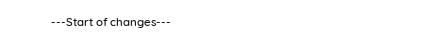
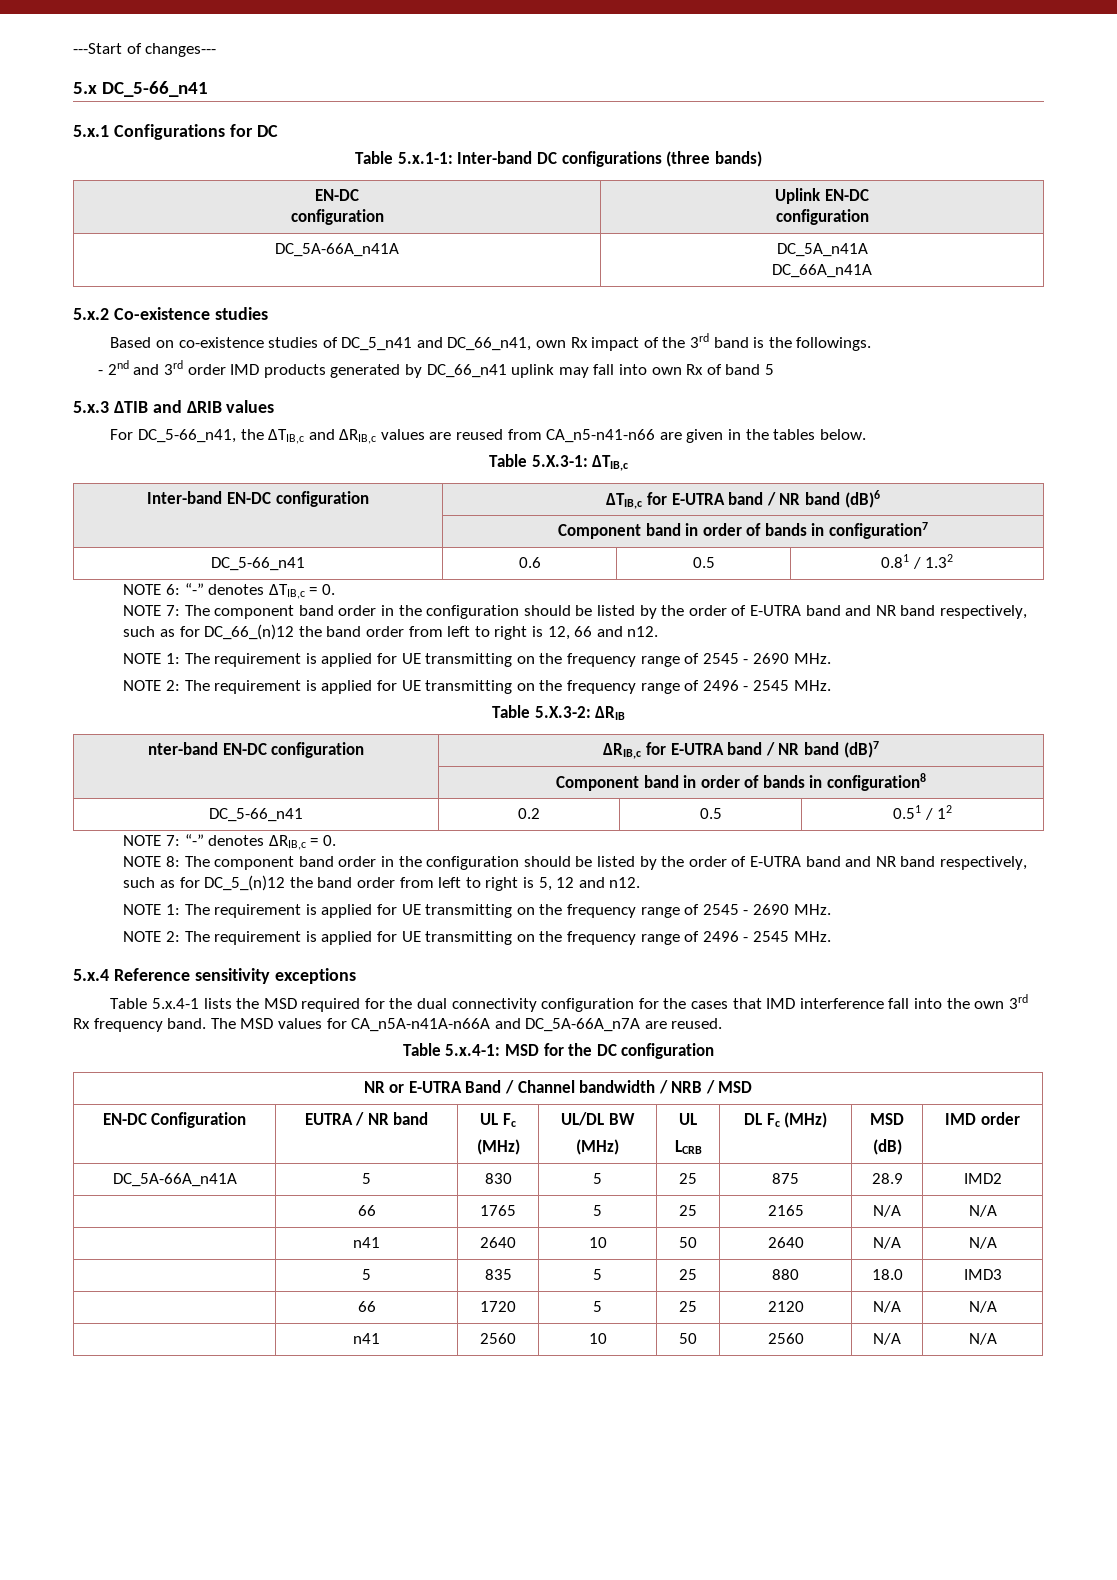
(172, 23) none -> [73,81,208,97] [73,124,278,140] [355,151,762,167] [315,189,359,201] [290,209,384,225] [775,188,869,204] [775,209,869,225] [275,243,399,257] [776,243,868,257] [772,264,872,278] [73,307,268,320] [110,333,872,351] [98,360,774,378] [73,400,275,413] [110,429,866,444] [488,454,629,471] [147,491,369,507] [606,490,880,509] [557,522,929,539] [211,557,305,571] [518,557,541,568] [692,557,715,568] [880,554,954,569] [123,583,336,599] [123,605,1027,619] [123,624,659,640] [123,653,831,667] [123,680,831,694] [491,705,626,720] [147,742,365,758] [603,741,879,759] [555,773,927,791] [209,808,303,822] [518,808,540,819] [699,808,722,819] [892,805,953,820] [123,834,337,850] [123,856,1027,870] [123,875,641,891] [123,904,831,918] [123,931,831,945] [73,968,356,984] [110,994,1028,1012] [73,1018,723,1032] [402,1043,715,1059] [363,1080,753,1094] [102,1112,247,1128] [304,1112,429,1126] [480,1113,516,1127] [476,1139,520,1155] [561,1112,635,1126] [576,1139,619,1155] [679,1113,697,1125] [674,1140,702,1154] [743,1112,828,1128] [870,1113,904,1125] [872,1139,902,1155] [945,1112,1020,1125] [112,1173,237,1187] [362,1173,371,1184] [484,1173,512,1184] [593,1173,602,1184] [679,1173,697,1184] [772,1173,799,1184] [871,1173,903,1184] [963,1173,1002,1184] [357,1205,376,1216] [480,1205,516,1216] [593,1205,602,1216] [679,1205,697,1216] [767,1205,804,1216] [873,1205,901,1217] [968,1205,997,1217] [353,1237,380,1248] [480,1237,516,1248] [588,1237,607,1248] [679,1237,697,1248] [767,1237,804,1248] [873,1237,901,1249] [968,1237,997,1249] [362,1269,371,1280] [484,1269,512,1280] [593,1269,602,1280] [679,1269,697,1280] [772,1269,799,1280] [871,1269,903,1280] [963,1269,1002,1280] [357,1301,376,1312] [480,1301,516,1312] [593,1301,602,1312] [679,1301,697,1312] [767,1301,804,1312] [873,1301,901,1313] [968,1301,997,1313] [353,1333,380,1344] [480,1333,516,1344] [588,1333,607,1344] [679,1333,697,1344] [767,1333,804,1344] [873,1333,901,1345] [968,1333,997,1345] // 5.x DC_5-66_n41 // 5.x.1 Configurations for DC // Table 5.x.1-1: Inter-band DC configurations (three bands) // EN-DC // configuration | Uplink EN-DC // configuration // DC_5A-66A_n41A | DC_5A_n41A // DC_66A_n41A // 5.x.2 Co-existence studies // Based on co-existence studies of DC_5_n41 and DC_66_n41, own Rx impact of the 3rd band is the followings. // - 2nd and 3rd order IMD products generated by DC_66_n41 uplink may fall into own Rx of band 5 // 5.x.3 ∆TIB and ∆RIB values // For DC_5-66_n41, the ΔTIB,c and ΔRIB,c values are reused from CA_n5-n41-n66 are given in the tables below. // Table 5.X.3-1: ΔTIB,c // Inter-band EN-DC configuration | ΔTIB,c for E-UTRA band / NR band (dB)6 // | Component band in order of bands in configuration7 // DC_5-66_n41 | 0.6 | 0.5 | 0.81 / 1.32 // NOTE 6: “-” denotes ΔTIB,c = 0. // NOTE 7: The component band order in the configuration should be listed by the order of E-UTRA band and NR band respectively, such as for DC_66_(n)12 the band order from left to right is 12, 66 and n12. // NOTE 1: The requirement is applied for UE transmitting on the frequency range of 2545 - 2690 MHz. // NOTE 2: The requirement is applied for UE transmitting on the frequency range of 2496 - 2545 MHz. // Table 5.X.3-2: ΔRIB // nter-band EN-DC configuration | ΔRIB,c for E-UTRA band / NR band (dB)7 // | Component band in order of bands in configuration8 // DC_5-66_n41 | 0.2 | 0.5 | 0.51 / 12 // NOTE 7: “-” denotes ΔRIB,c = 0. // NOTE 8: The component band order in the configuration should be listed by the order of E-UTRA band and NR band respectively, such as for DC_5_(n)12 the band order from left to right is 5, 12 and n12. // NOTE 1: The requirement is applied for UE transmitting on the frequency range of 2545 - 2690 MHz. // NOTE 2: The requirement is applied for UE transmitting on the frequency range of 2496 - 2545 MHz. // 5.x.4 Reference sensitivity exceptions // Table 5.x.4-1 lists the MSD required for the dual connectivity configuration for the cases that IMD interference fall into the own 3rd Rx frequency band. The MSD values for CA_n5A-n41A-n66A and DC_5A-66A_n7A are reused. // Table 5.x.4-1: MSD for the DC configuration // NR or E-UTRA Band / Channel bandwidth / NRB / MSD // EN-DC Configuration | EUTRA / NR band | UL Fc // (MHz) | UL/DL BW // (MHz) | UL // LCRB | DL Fc (MHz) | MSD // (dB) | IMD order // DC_5A-66A_n41A | 5 | 830 | 5 | 25 | 875 | 28.9 | IMD2 // | 66 | 1765 | 5 | 25 | 2165 | N/A | N/A // | n41 | 2640 | 10 | 50 | 2640 | N/A | N/A // | 5 | 835 | 5 | 25 | 880 | 18.0 | IMD3 // | 66 | 1720 | 5 | 25 | 2120 | N/A | N/A // | n41 | 2560 | 10 | 50 | 2560 | N/A | N/A

